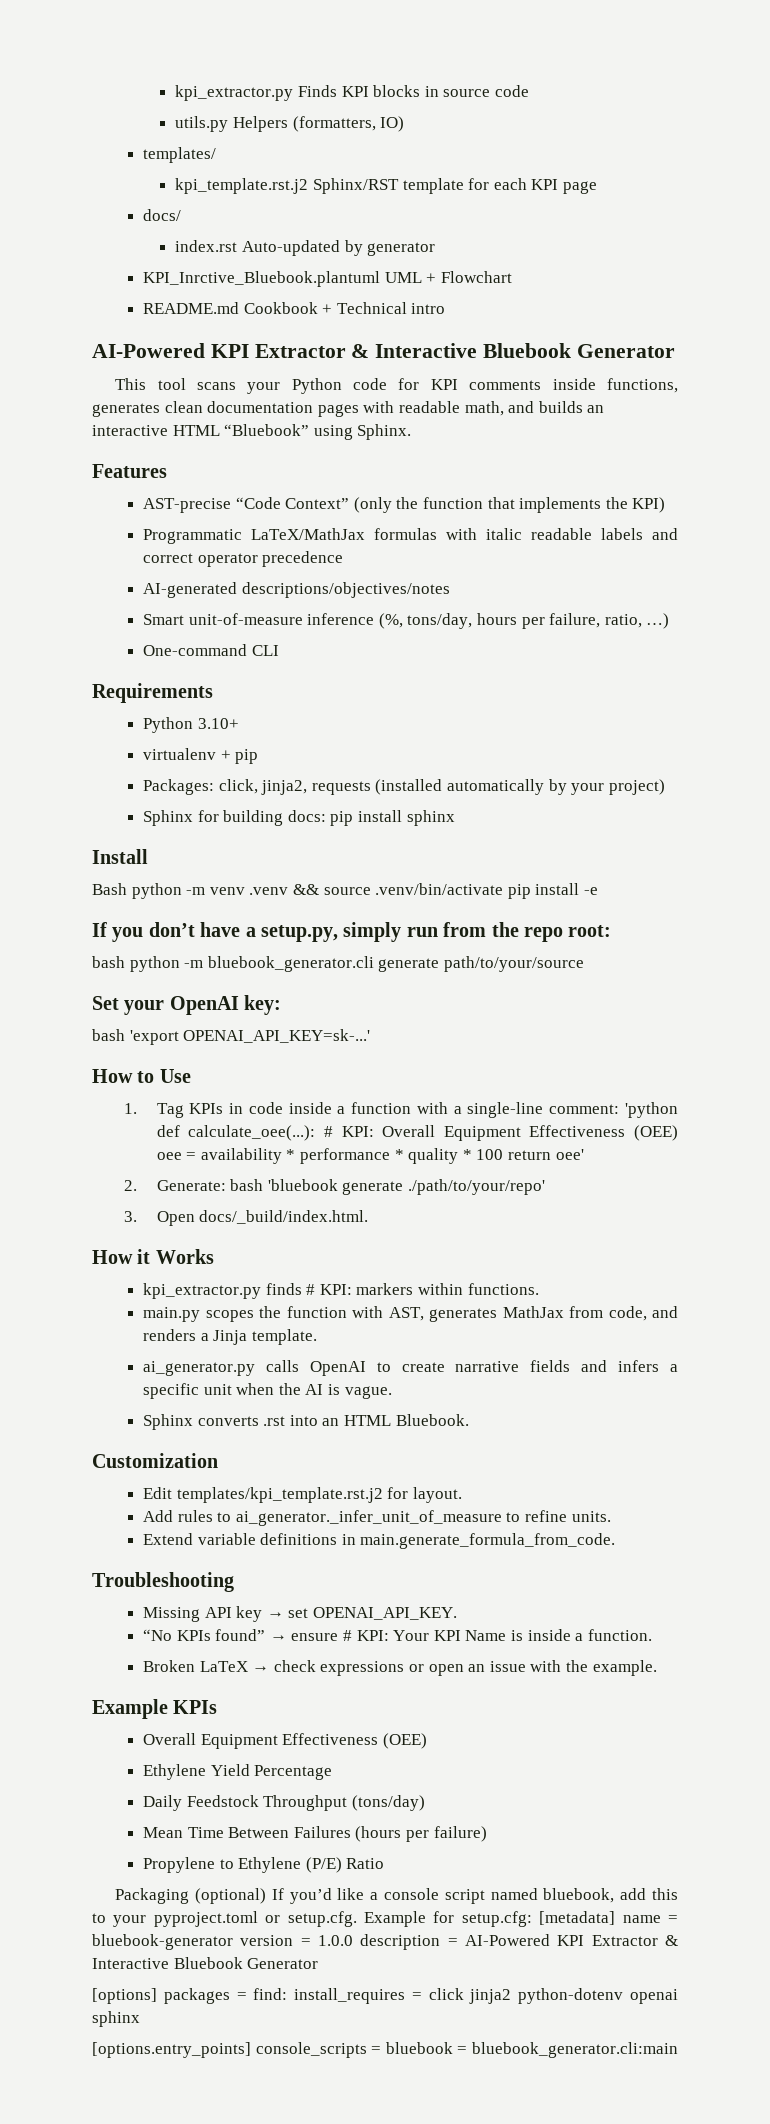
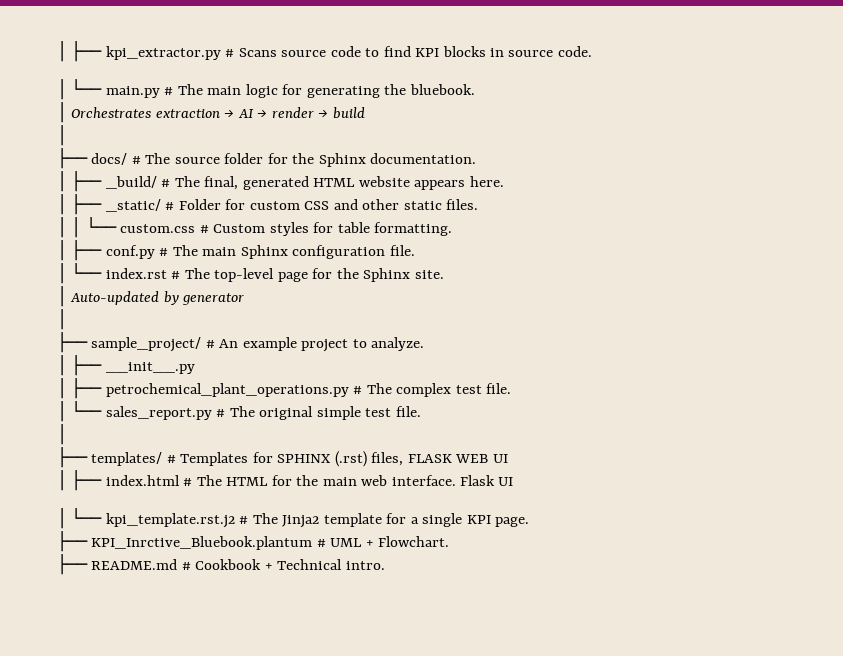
[175,85,529,101] [175,116,405,132] [143,147,217,163] [175,178,597,194] [143,209,182,221] [175,240,436,256] [143,271,512,287] [143,302,446,314] [92,343,675,358] [115,378,678,394] [92,401,605,417] [92,424,412,440] [92,464,167,478] [143,497,666,513] [143,528,678,544] [143,551,344,567] [143,582,450,598] [143,613,670,629] [143,644,279,656] [92,683,213,703] [143,717,239,733] [143,748,259,764] [143,779,665,795] [143,810,455,826] [92,849,148,864] [92,883,598,899] [92,922,612,942] [92,956,584,972] [92,995,282,1015] [92,1029,371,1045] [92,1069,191,1083] [124,1102,678,1118] [156,1125,678,1141] [156,1148,584,1164] [124,1179,545,1195] [124,1210,369,1226] [92,1249,214,1264] [143,1283,539,1299] [143,1306,678,1322] [143,1329,317,1345] [143,1360,679,1376] [143,1383,392,1399] [143,1414,469,1430] [92,1453,218,1468] [143,1487,462,1503] [143,1510,611,1526] [143,1533,616,1549] [92,1572,234,1592] [143,1606,457,1622] [143,1629,652,1641] [143,1660,657,1676] [92,1699,218,1719] [143,1733,427,1749] [143,1764,333,1780] [143,1795,425,1811] [143,1826,487,1842] [143,1857,385,1873] [115,1888,679,1904] [92,1911,678,1927] [92,1934,678,1950] [92,1957,319,1969] [92,1988,678,2004] [92,2011,140,2027] [92,2042,678,2058] kpi_extractor.py Finds KPI blocks in source code // utils.py Helpers (formatters, IO) // templates/ // kpi_template.rst.j2 Sphinx/RST template for each KPI page // docs/ // index.rst Auto-updated by generator // KPI_Inrctive_Bluebook.plantuml UML + Flowchart // README.md Cookbook + Technical intro // AI-Powered KPI Extractor & Interactive Bluebook Generator // This tool scans your Python code for KPI comments inside functions, generates clean documentation pages with readable math, and builds an interactive HTML “Bluebook” using Sphinx. // Features // AST-precise “Code Context” (only the function that implements the KPI) // Programmatic LaTeX/MathJax formulas with italic readable labels and correct operator precedence // AI-generated descriptions/objectives/notes // Smart unit-of-measure inference (%, tons/day, hours per failure, ratio, …) // One-command CLI // Requirements // Python 3.10+ // virtualenv + pip // Packages: click, jinja2, requests (installed automatically by your project) // Sphinx for building docs: pip install sphinx // Install // Bash python -m venv .venv && source .venv/bin/activate pip install -e // If you don’t have a setup.py, simply run from the repo root: // bash python -m bluebook_generator.cli generate path/to/your/source // Set your OpenAI key: // bash 'export OPENAI_API_KEY=sk-...' // How to Use // 1. Tag KPIs in code inside a function with a single-line comment: 'python def calculate_oee(...): # KPI: Overall Equipment Effectiveness (OEE) oee = availability * performance * quality * 100 return oee' // 2. Generate: bash 'bluebook generate ./path/to/your/repo' // 3. Open docs/_build/index.html. // How it Works // kpi_extractor.py finds # KPI: markers within functions. // main.py scopes the function with AST, generates MathJax from code, and renders a Jinja template. // ai_generator.py calls OpenAI to create narrative fields and infers a specific unit when the AI is vague. // Sphinx converts .rst into an HTML Bluebook. // Customization // Edit templates/kpi_template.rst.j2 for layout. // Add rules to ai_generator._infer_unit_of_measure to refine units. // Extend variable definitions in main.generate_formula_from_code. // Troubleshooting // Missing API key → set OPENAI_API_KEY. // “No KPIs found” → ensure # KPI: Your KPI Name is inside a function. // Broken LaTeX → check expressions or open an issue with the example. // Example KPIs // Overall Equipment Effectiveness (OEE) // Ethylene Yield Percentage // Daily Feedstock Throughput (tons/day) // Mean Time Between Failures (hours per failure) // Propylene to Ethylene (P/E) Ratio // Packaging (optional) If you’d like a console script named bluebook, add this to your pyproject.toml or setup.cfg. Example for setup.cfg: [metadata] name = bluebook-generator version = 1.0.0 description = AI-Powered KPI Extractor & Interactive Bluebook Generator // [options] packages = find: install_requires = click jinja2 python-dotenv openai sphinx // [options.entry_points] console_scripts = bluebook = bluebook_generator.cli:main -> [57,41,592,62] [57,79,475,100] [57,102,365,123] [57,125,67,146] [57,148,477,169] [57,171,504,192] [57,194,479,215] [57,217,453,238] [57,240,415,261] [57,263,444,284] [57,286,245,307] [57,309,67,330] [57,332,425,353] [57,355,195,376] [57,378,512,399] [57,401,421,422] [57,424,67,445] [57,447,508,468] [57,470,514,491] [57,508,530,529] [57,531,450,552] [57,554,385,575] │ ├── kpi_extractor.py # Scans source code to find KPI blocks in source code. // │ └── main.py # The main logic for generating the bluebook. // │ Orchestrates extraction → AI → render → build // │ // ├── docs/ # The source folder for the Sphinx documentation. // │ ├── _build/ # The final, generated HTML website appears here. // │ ├── _static/ # Folder for custom CSS and other static files. // │ │ └── custom.css # Custom styles for table formatting. // │ ├── conf.py # The main Sphinx configuration file. // │ └── index.rst # The top-level page for the Sphinx site. // │ Auto-updated by generator // │ // ├── sample_project/ # An example project to analyze. // │ ├── __init__.py // │ ├── petrochemical_plant_operations.py # The complex test file. // │ └── sales_report.py # The original simple test file. // │ // ├── templates/ # Templates for SPHINX (.rst) files, FLASK WEB UI // │ ├── index.html # The HTML for the main web interface. Flask UI // │ └── kpi_template.rst.j2 # The Jinja2 template for a single KPI page. // ├── KPI_Inrctive_Bluebook.plantum # UML + Flowchart. // ├── README.md # Cookbook + Technical intro.

